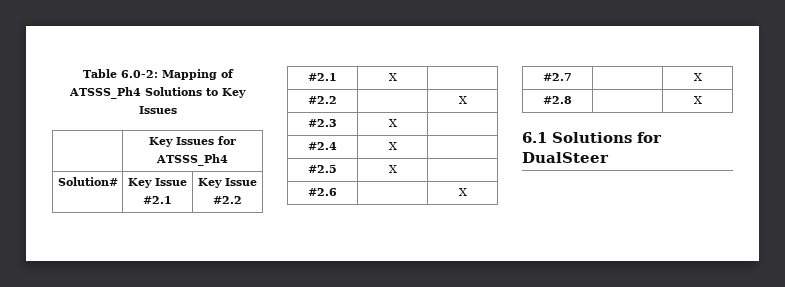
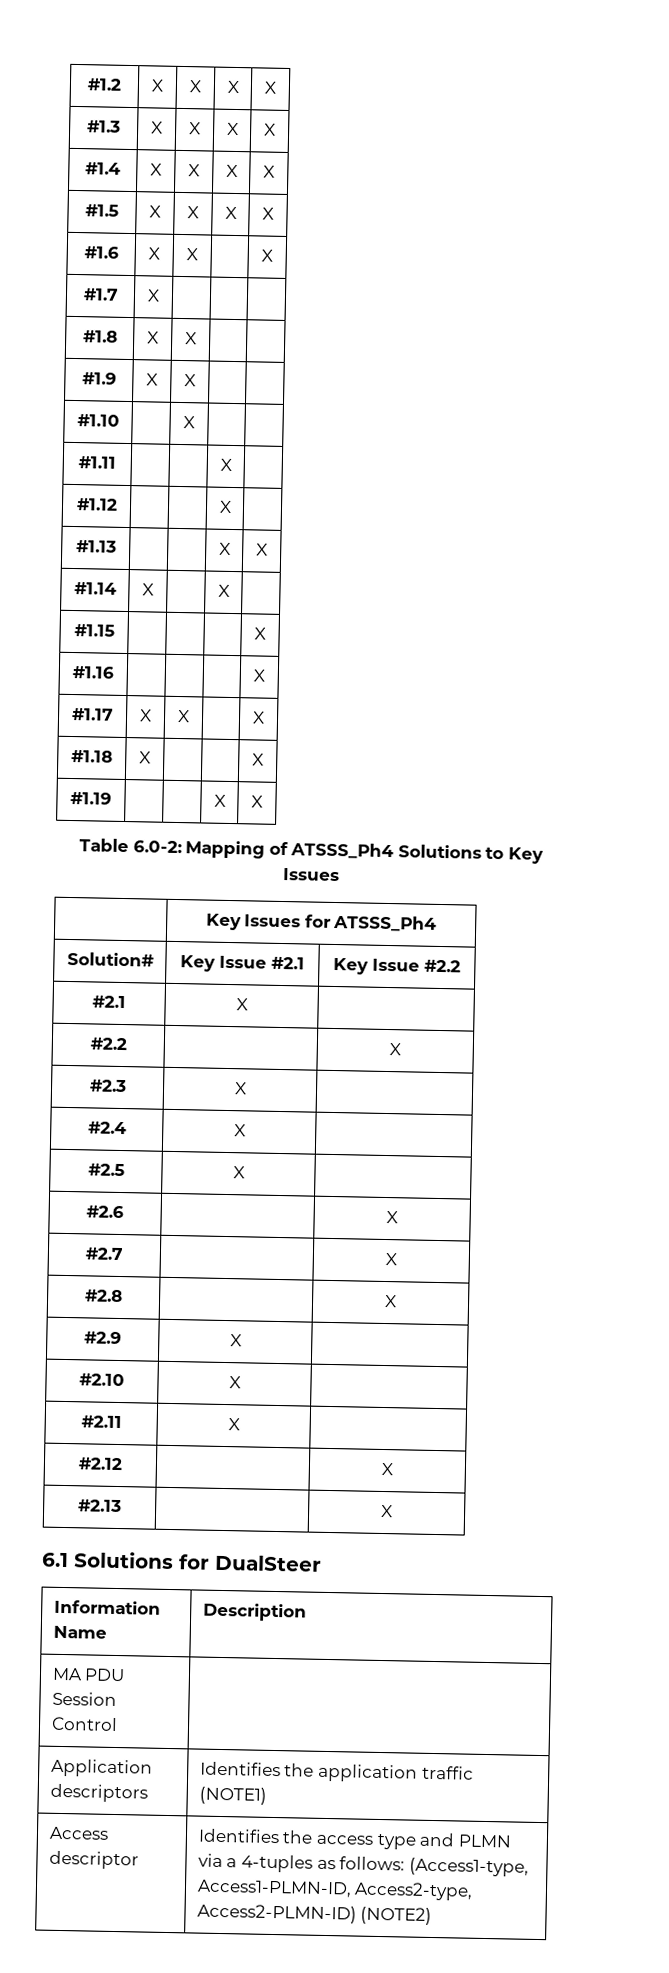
(82, 73) none -> [87,78,122,91] [151,79,164,92] [189,80,202,93] [226,80,240,94] [264,81,277,94] [87,120,121,133] [151,121,163,134] [189,122,201,135] [226,122,239,136] [264,123,276,136] [85,162,121,175] [150,163,162,176] [188,164,200,177] [225,164,238,178] [263,165,275,178] [85,204,119,217] [149,205,161,218] [187,206,199,219] [224,206,237,220] [262,207,274,220] [83,246,119,259] [148,247,160,260] [186,248,198,261] [261,249,273,262] [82,288,119,301] [147,289,160,302] [82,330,118,343] [147,331,159,344] [185,332,197,345] [81,372,117,385] [146,373,158,386] [184,374,196,387] [76,414,120,427] [183,416,195,429] [78,456,116,469] [219,458,232,471] [75,498,118,511] [218,500,232,513] [75,540,117,553] [218,542,231,555] [256,543,268,556] [73,582,117,595] [142,583,154,596] [217,584,230,597] [73,624,115,637] [254,627,266,640] [72,666,114,679] [253,669,265,682] [71,708,114,721] [139,709,152,722] [177,710,190,723] [252,711,265,724] [71,749,113,763] [139,751,151,764] [252,753,264,766] [70,791,112,805] [213,794,226,807] [251,795,263,808] #1.2 | X | X | X | X // #1.3 | X | X | X | X // #1.4 | X | X | X | X // #1.5 | X | X | X | X // #1.6 | X | X | | X // #1.7 | X | | | // #1.8 | X | X | | // #1.9 | X | X | | // #1.10 | | X | | // #1.11 | | | X | // #1.12 | | | X | // #1.13 | | | X | X // #1.14 | X | | X | // #1.15 | | | | X // #1.16 | | | | X // #1.17 | X | X | | X // #1.18 | X | | | X // #1.19 | | | X | X //
[522,132,662,143] [522,152,609,163] // 6.1 Solutions for DualSteer -> [84,1331,122,1345] [229,1334,242,1347] [79,1373,125,1387] [228,1376,241,1389] [80,1415,122,1429] [227,1418,240,1431] [78,1457,123,1471] [381,1462,394,1476] [78,1499,122,1513] [381,1504,393,1518] [42,1551,322,1572] [53,1599,161,1615] [52,1625,107,1639] [202,1602,307,1622] [51,1667,126,1682] [51,1691,117,1707] [50,1716,118,1732] [50,1758,153,1778] [49,1783,148,1803] [199,1761,474,1783] [198,1786,267,1805] [48,1826,109,1840] [48,1850,139,1870] [197,1828,512,1850] [197,1853,529,1877] [196,1879,474,1901] [196,1903,433,1926] // #2.9 | X | // #2.10 | X | // #2.11 | X | // #2.12 | | X // #2.13 | | X // 6.1 Solutions for DualSteer // Information Name | Description // MA PDU Session Control | // Application descriptors | Identifies the application traffic (NOTE1) // Access descriptor | Identifies the access type and PLMN via a 4-tuples as follows: (Access1-type, Access1-PLMN-ID, Access2-type, Access2-PLMN-ID) (NOTE2)

